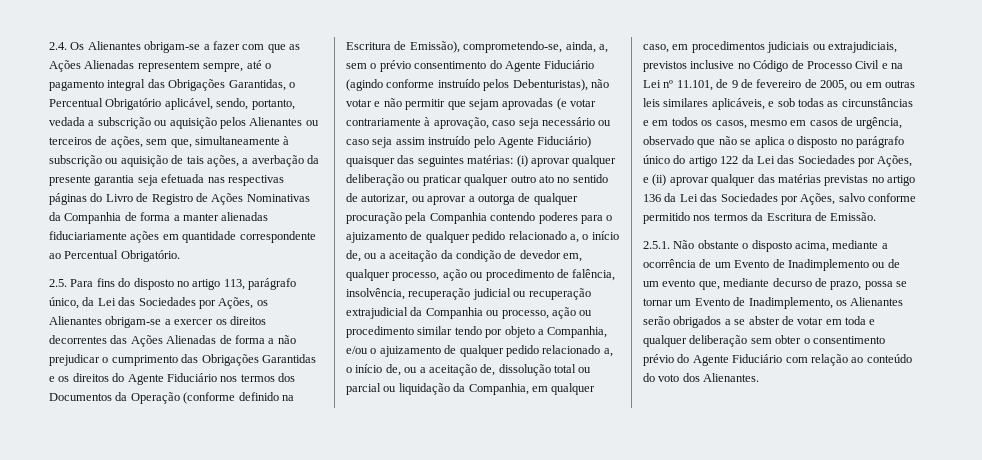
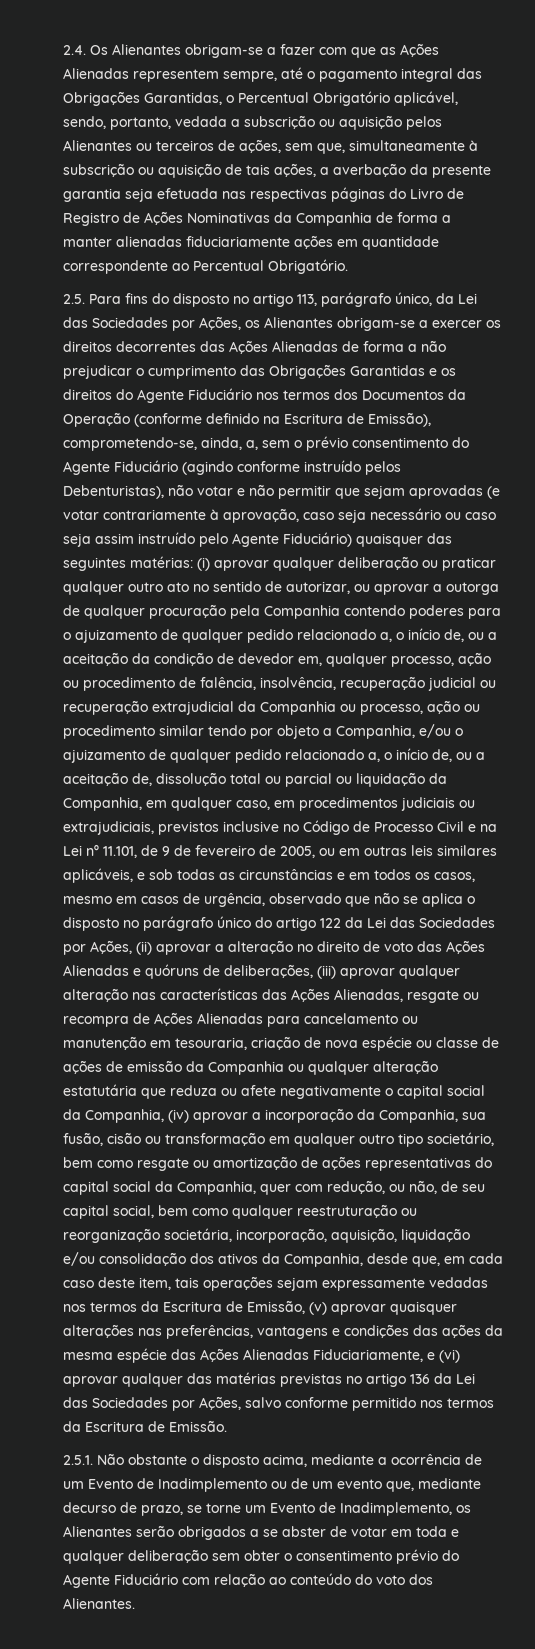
[643,174,667,186] e (ii) -> [136,940,485,955] [63,964,460,979] [63,988,479,1003] [63,1012,418,1027] [63,1036,499,1051] [63,1060,438,1075] [63,1084,485,1099] [63,1108,486,1123] [63,1132,494,1147] [63,1156,492,1171] [63,1180,485,1195] [63,1204,417,1219] [63,1228,470,1243] [63,1252,503,1267] [63,1276,488,1291] [63,1300,457,1315] [63,1324,503,1339] [63,1348,460,1363] (ii) aprovar a alteração no direito de voto das Ações Alienadas e quóruns de deliberações, (iii) aprovar qualquer alteração nas características das Ações Alienadas, resgate ou recompra de Ações Alienadas para cancelamento ou manutenção em tesouraria, criação de nova espécie ou classe de ações de emissão da Companhia ou qualquer alteração estatutária que reduza ou afete negativamente o capital social da Companhia, (iv) aprovar a incorporação da Companhia, sua fusão, cisão ou transformação em qualquer outro tipo societário, bem como resgate ou amortização de ações representativas do capital social da Companhia, quer com redução, ou não, de seu capital social, bem como qualquer reestruturação ou reorganização societária, incorporação, aquisição, liquidação e/ou consolidação dos ativos da Companhia, desde que, em cada caso deste item, tais operações sejam expressamente vedadas nos termos da Escritura de Emissão, (v) aprovar quaisquer alterações nas preferências, vantagens e condições das ações da mesma espécie das Ações Alienadas Fiduciariamente, e (vi)
[864,281,907,290] [643,298,673,306] possa se tornar -> [187,1503,241,1513] se torne

